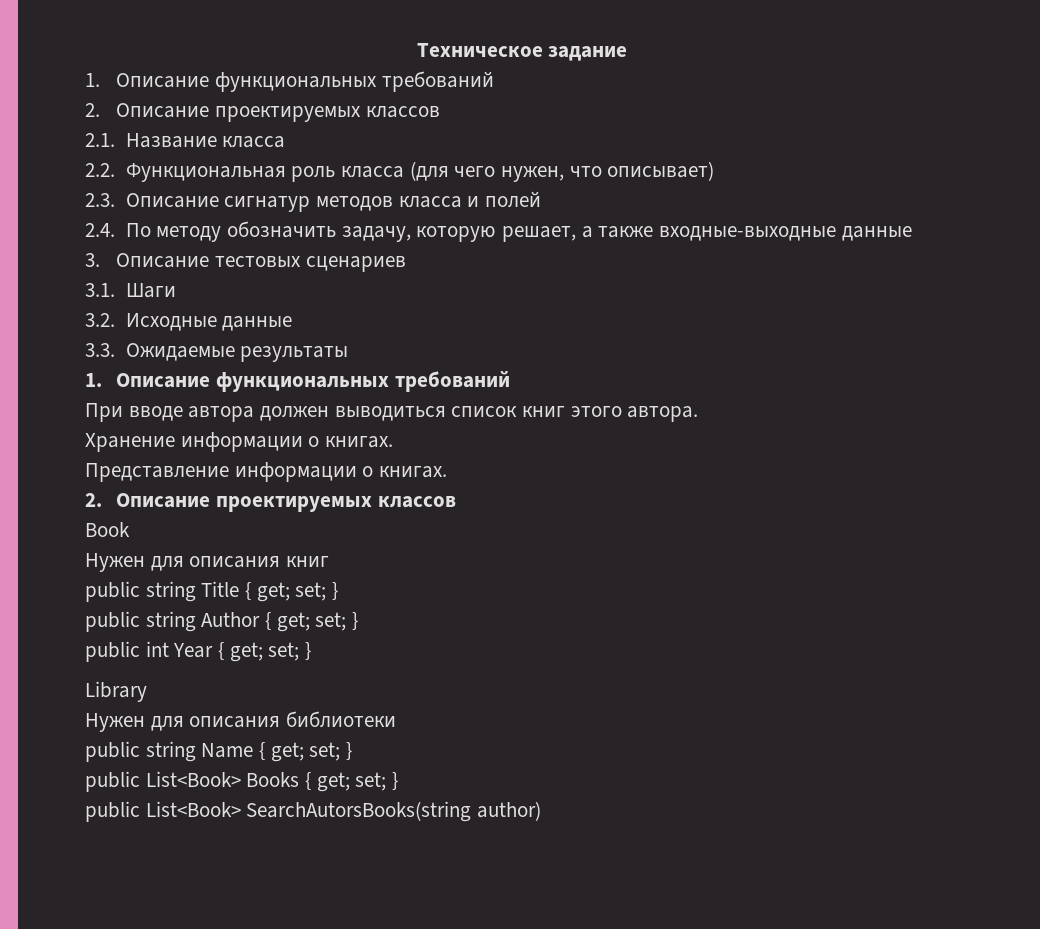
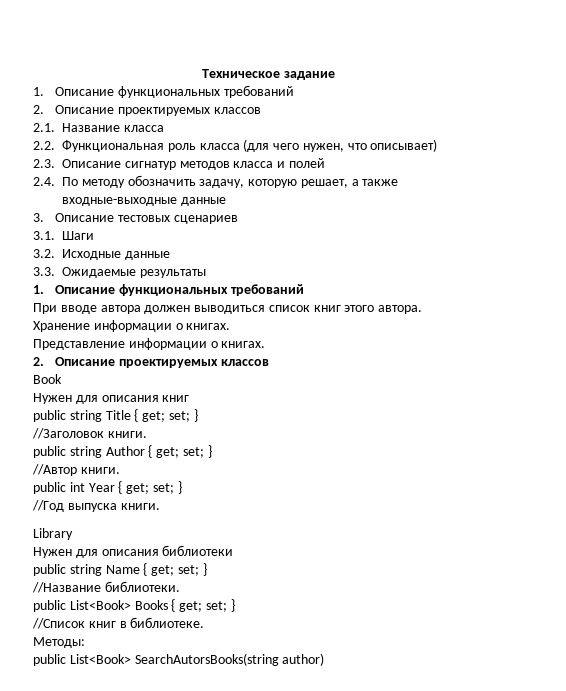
(339, 591) none -> [32,428,147,439] // //Заголовок книги.
(359, 621) none -> [32,464,120,476] // //Автор книги.
(312, 651) none -> [32,500,160,512] // //Год выпуска книги.
(353, 751) none -> [32,581,180,593] // //Название библиотеки.
(399, 781) none -> [32,617,205,629] [33,637,85,648] // //Список книг в библиотеке. // Методы:

